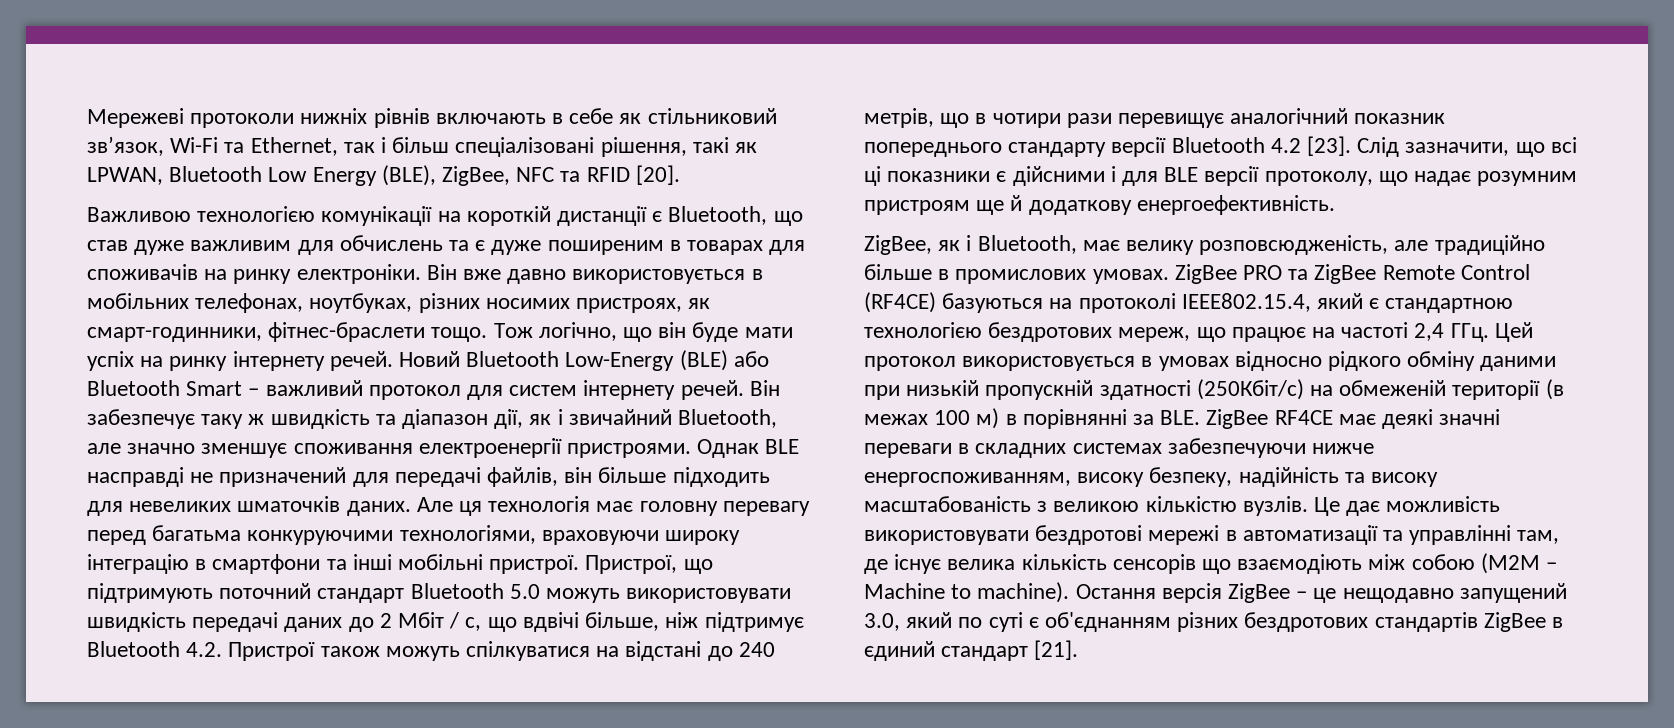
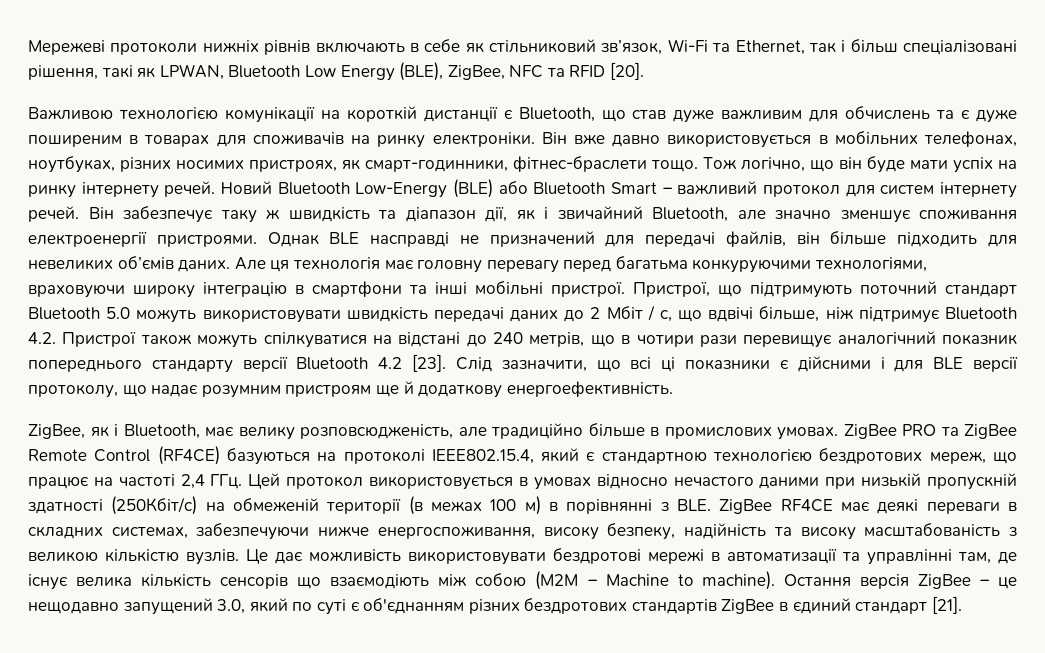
[237,496,341,512] шматочків -> [117,256,174,269] об’ємів
[1328,351,1476,371] рідкого обміну -> [673,477,754,486] нечастого
[1133,414,1155,425] за -> [660,502,669,511] з
[1439,409,1501,425] значні -> (919, 506) none
[1072,443,1162,454] системах -> [111,527,188,539] системах,
[864,472,1071,487] енергоспоживанням, -> [377,526,535,539] енергоспоживання,

